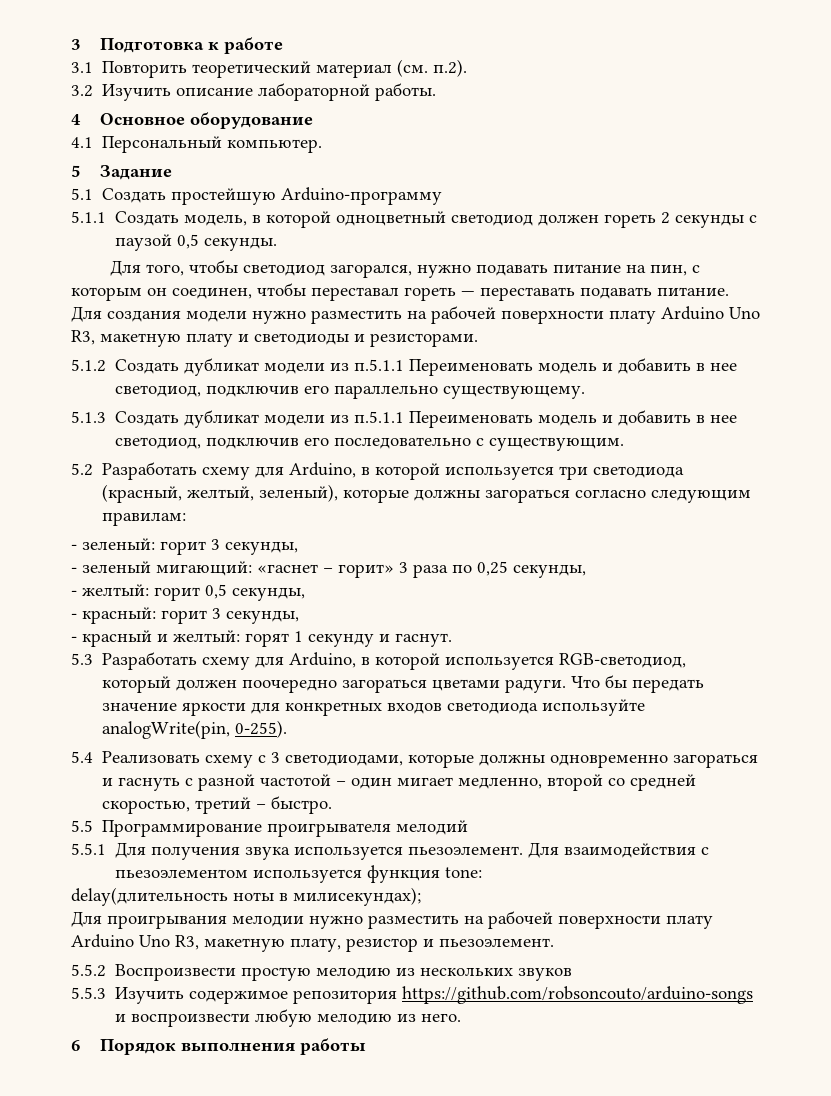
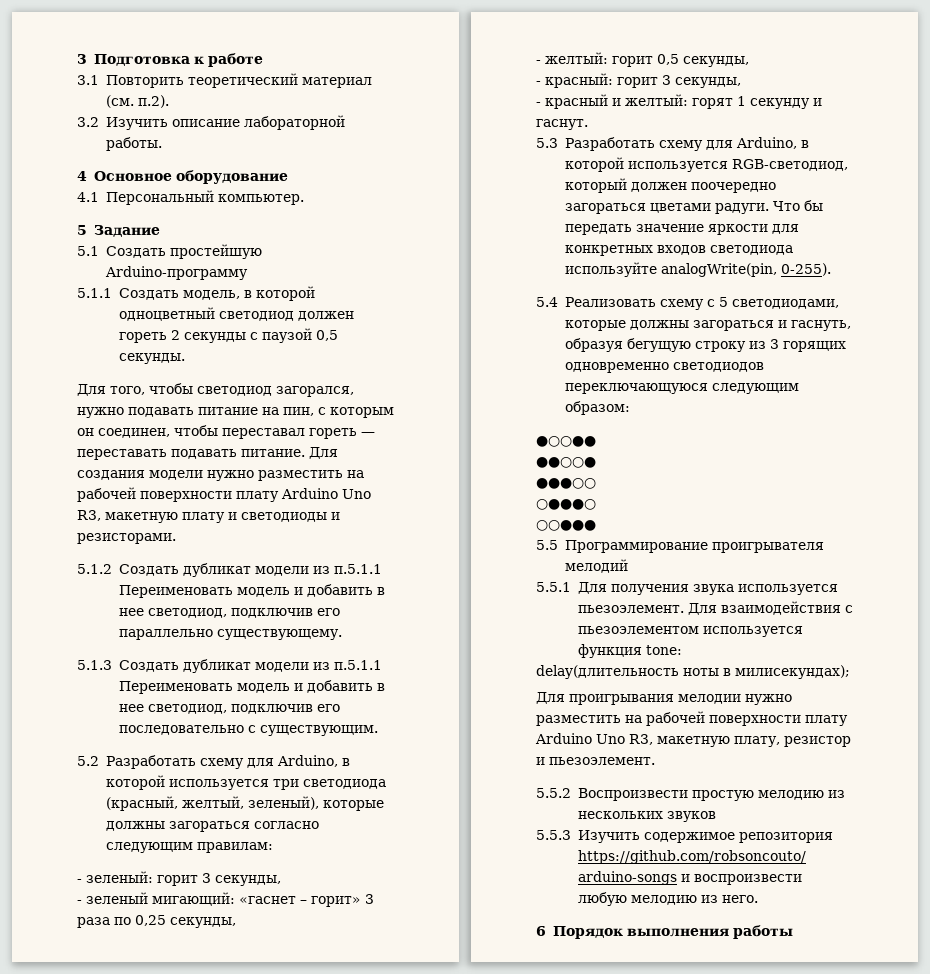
[271,752,281,763] 3 -> [718,297,728,307] 5
[550,754,669,768] одновременно -> (689, 325) none
[118,774,697,791] [102,796,333,814] гаснуть с разной частотой – один мигает медленно, второй со средней скоростью, третий – быстро. -> [790,320,851,331] [564,338,846,352] [564,362,764,373] [564,383,799,394] [564,401,630,415] [536,435,596,447] [536,456,596,468] [536,477,596,489] [536,498,596,510] [536,519,596,531] гаснуть, образуя бегущую строку из 3 горящих одновременно светодиодов переключающуюся следующим образом: // ●○○●● // ●●○○● // ●●●○○ // ○●●●○ // ○○●●●

